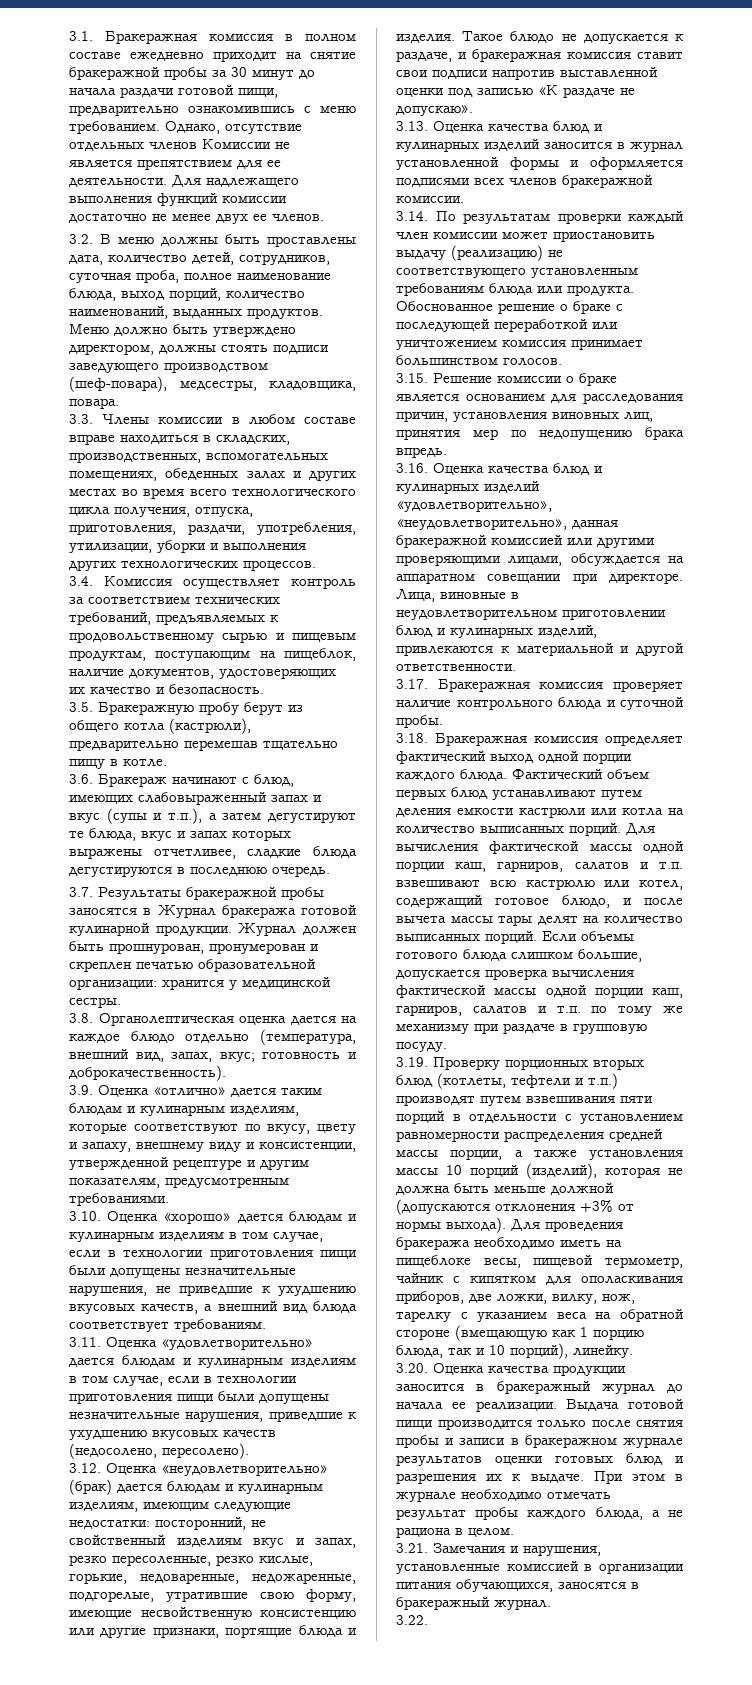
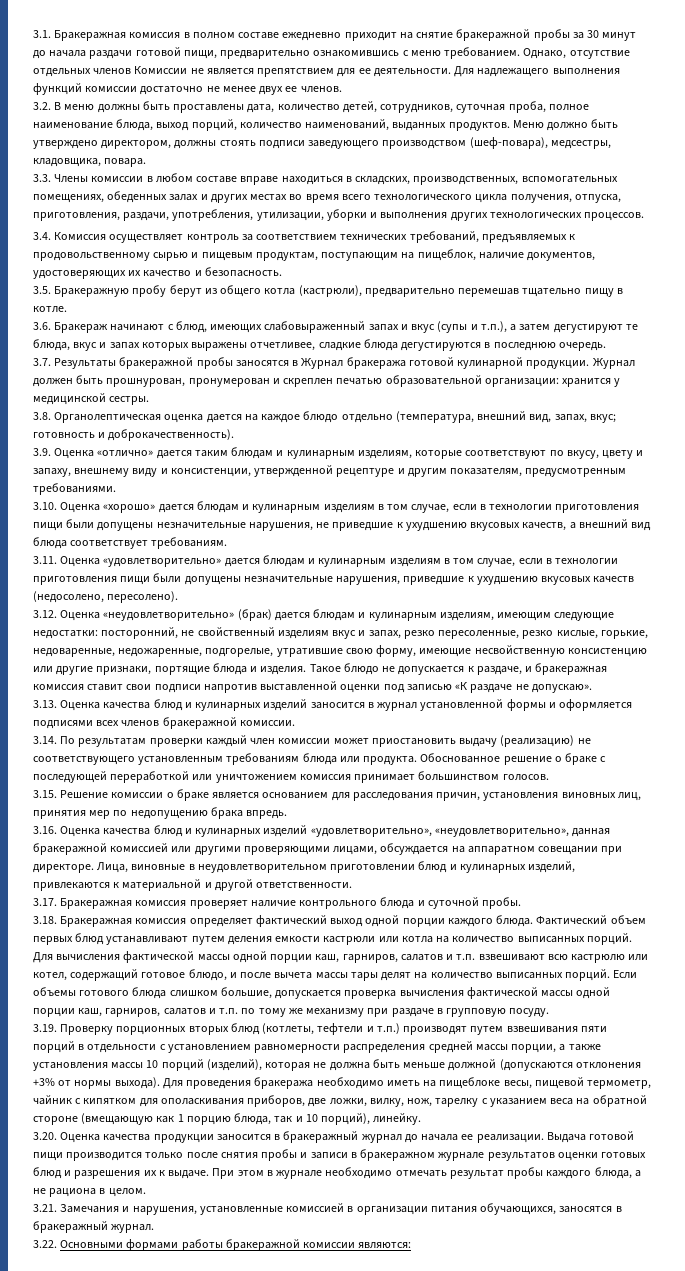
(428, 1620) none -> [60,1239,412,1251] Основными формами работы бракеражной комиссии являются:

